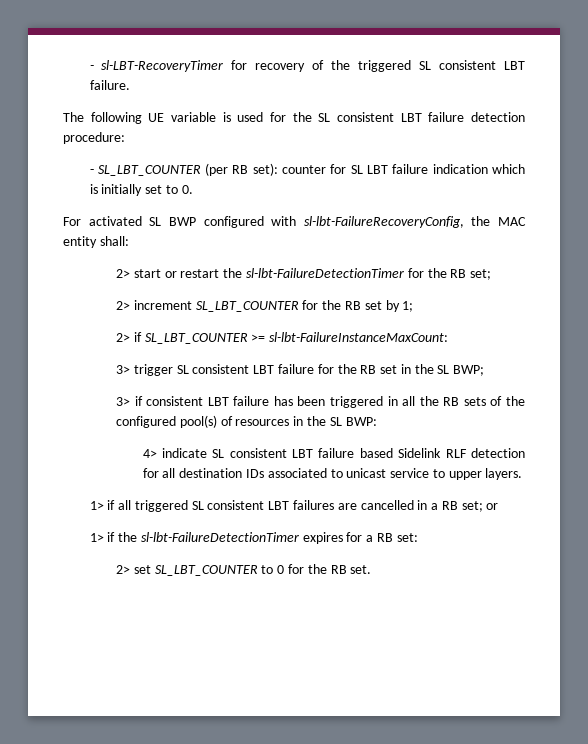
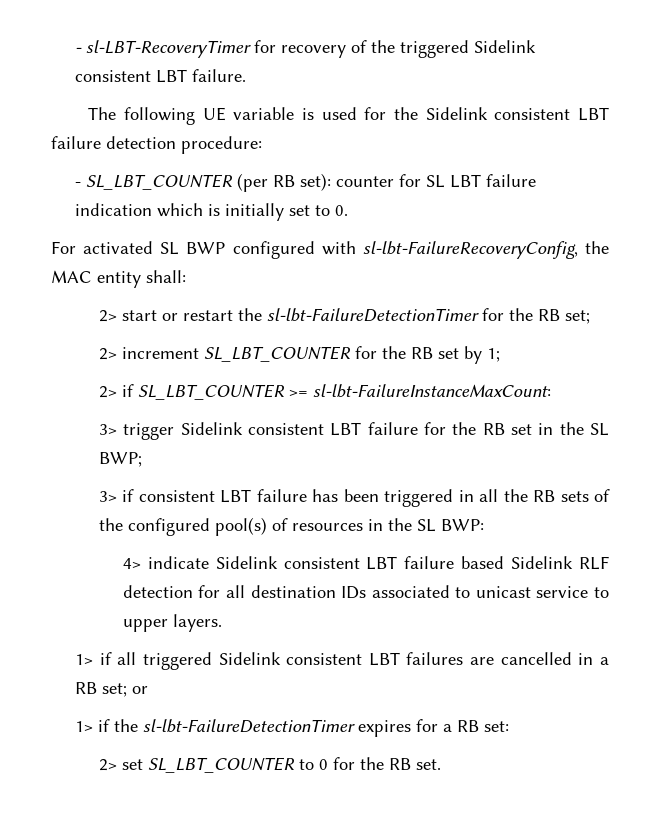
[419,61,432,70] SL -> [473,40,536,53] Sidelink
[318,113,331,122] SL -> [425,107,488,120] Sidelink
[176,365,189,374] SL -> [180,422,243,435] Sidelink
[212,449,225,458] SL -> [215,556,278,569] Sidelink
[191,501,204,510] SL -> [218,652,281,665] Sidelink

